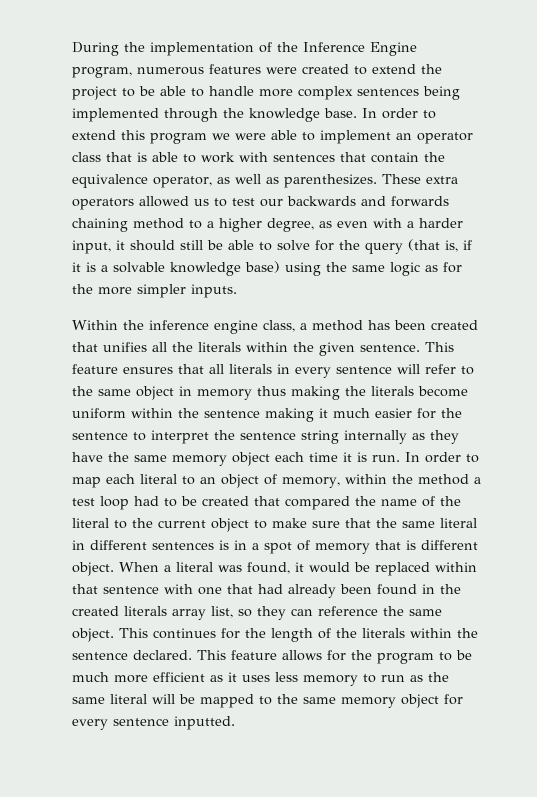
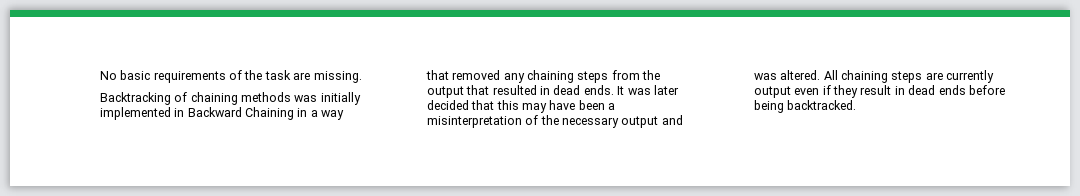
[72,42,418,56] [72,64,443,78] [72,86,461,100] [72,108,437,122] [72,130,474,144] [72,152,446,163] [72,174,459,188] [72,196,450,210] [72,218,464,232] [72,239,473,254] [72,261,463,276] [72,284,238,298] [72,320,479,334] [72,342,455,356] [72,364,475,378] [72,386,469,400] [72,408,463,422] [72,430,460,444] [72,452,480,466] [72,474,482,488] [72,496,462,510] [72,518,478,532] [72,540,479,554] [72,562,478,576] [72,584,462,598] [72,606,443,620] [72,628,479,642] [72,650,473,664] [72,672,450,686] [72,694,464,708] [72,716,236,730] During the implementation of the Inference Engine program, numerous features were created to extend the project to be able to handle more complex sentences being implemented through the knowledge base. In order to extend this program we were able to implement an operator class that is able to work with sentences that contain the equivalence operator, as well as parenthesizes. These extra operators allowed us to test our backwards and forwards chaining method to a higher degree, as even with a harder input, it should still be able to solve for the query (that is, if it is a solvable knowledge base) using the same logic as for the more simpler inputs. // Within the inference engine class, a method has been created that unifies all the literals within the given sentence. This feature ensures that all literals in every sentence will refer to the same object in memory thus making the literals become uniform within the sentence making it much easier for the sentence to interpret the sentence string internally as they have the same memory object each time it is run. In order to map each literal to an object of memory, within the method a test loop had to be created that compared the name of the literal to the current object to make sure that the same literal in different sentences is in a spot of memory that is different object. When a literal was found, it would be replaced within that sentence with one that had already been found in the created literals array list, so they can reference the same object. This continues for the length of the literals within the sentence declared. This feature allows for the program to be much more efficient as it uses less memory to run as the same literal will be mapped to the same memory object for every sentence inputted. -> [99,70,362,83] [99,92,361,105] [99,107,345,120] [425,70,661,83] [426,85,679,98] [426,100,616,113] [426,115,683,128] [753,70,995,83] [753,85,1005,98] [753,100,857,113] No basic requirements of the task are missing. // Backtracking of chaining methods was initially implemented in Backward Chaining in a way that removed any chaining steps from the output that resulted in dead ends. It was later decided that this may have been a misinterpretation of the necessary output and was altered. All chaining steps are currently output even if they result in dead ends before being backtracked.

